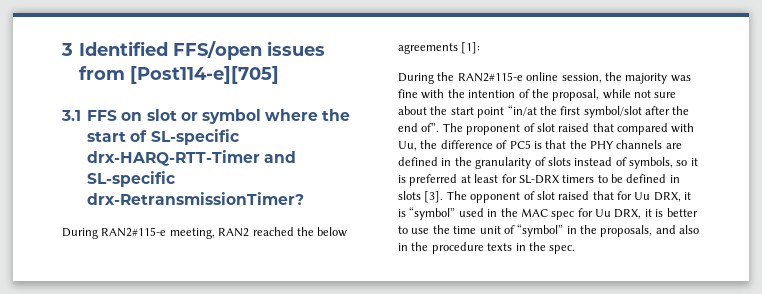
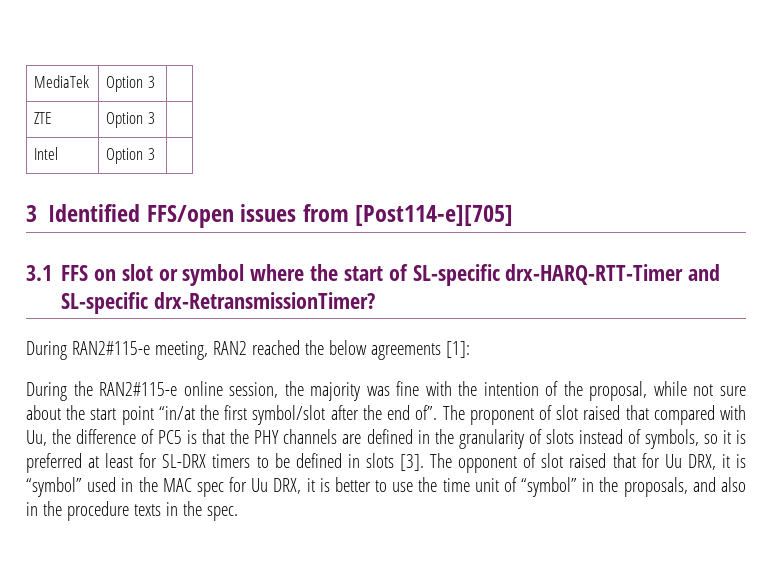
(61, 49) none -> [34,75,90,88] [106,76,155,92] [34,112,53,124] [106,112,155,128] [34,147,59,160] [106,148,155,164] MediaTek | Option 3 | // ZTE | Option 3 | // Intel | Option 3 | //

